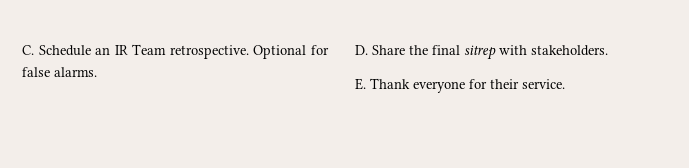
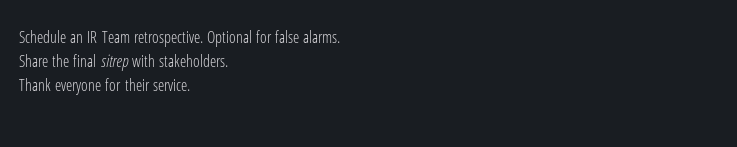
[22,45,34,55] C. -> (19, 36) none
[355,45,368,55] D. -> (341, 36) none
[355,78,366,90] E. -> (228, 60) none

